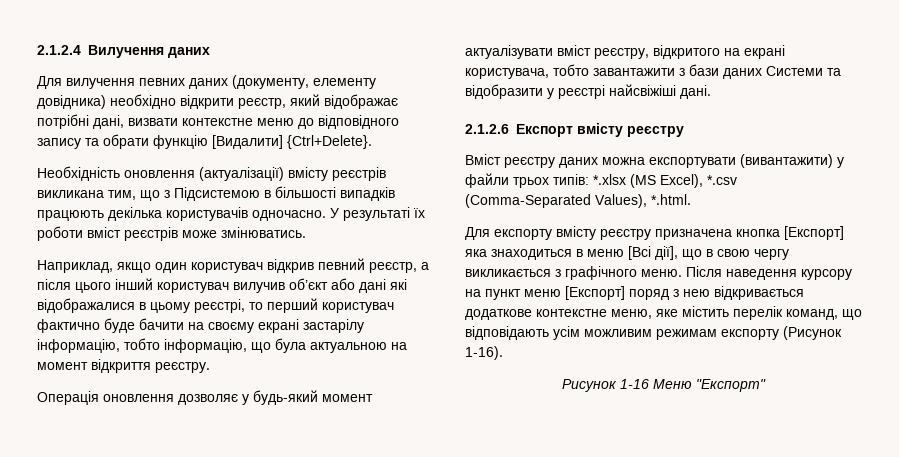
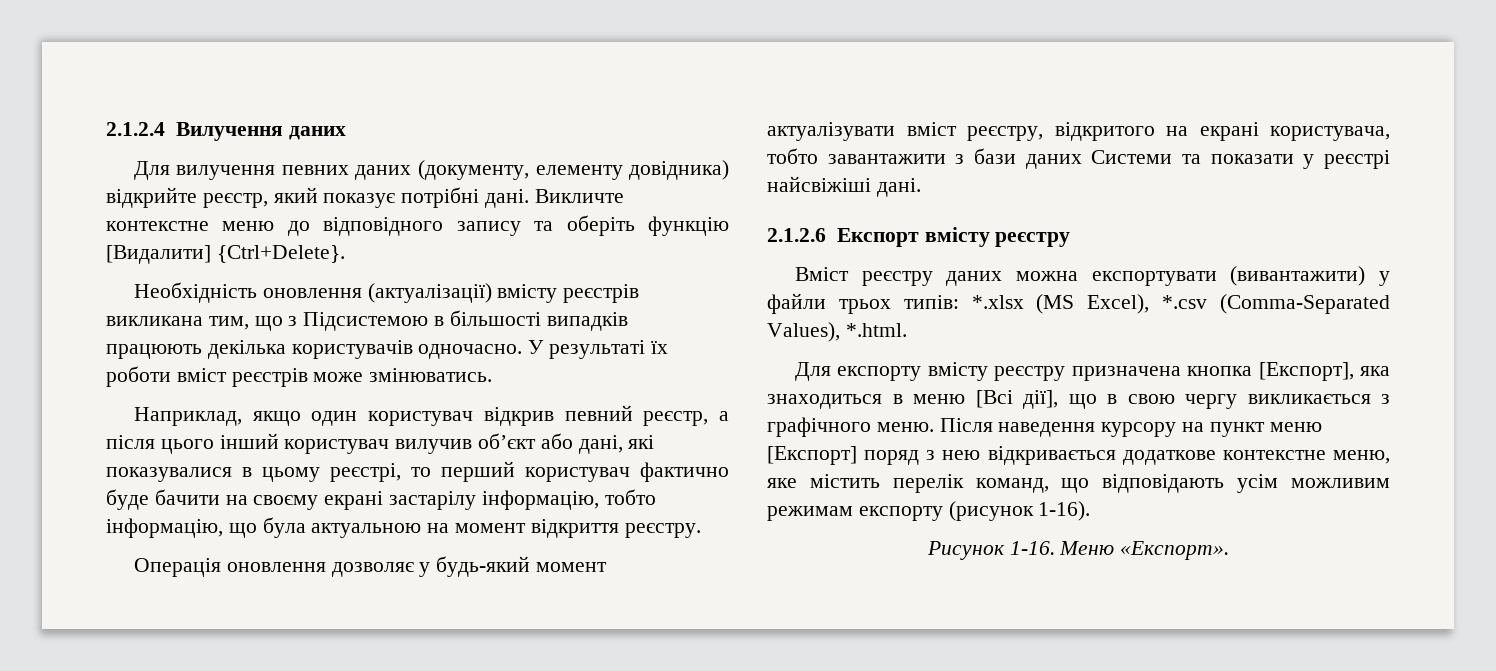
[110,94,398,109] [37,114,178,129] необхідно відкрити реєстр, який відображає потрібні дані, визвати -> [106,187,624,208] відкрийте реєстр, який показує потрібні дані. Викличте
[103,134,149,149] обрати -> [566,215,635,236] оберіть
[359,279,407,293] [37,298,135,313] дані які відображалися -> [578,435,655,454] [106,467,232,482] дані, які показувалися
[465,84,543,99] відобразити -> [1210,154,1294,164] показати
[784,226,844,240] [Експорт] -> [1258,362,1354,381] [Експорт],
[783,326,842,340] (Рисунок -> [948,501,1034,521] (рисунок
[620,379,766,392] 1-16 Меню "Експорт" -> [1009,541,1230,560] 1-16. Меню «Експорт».

